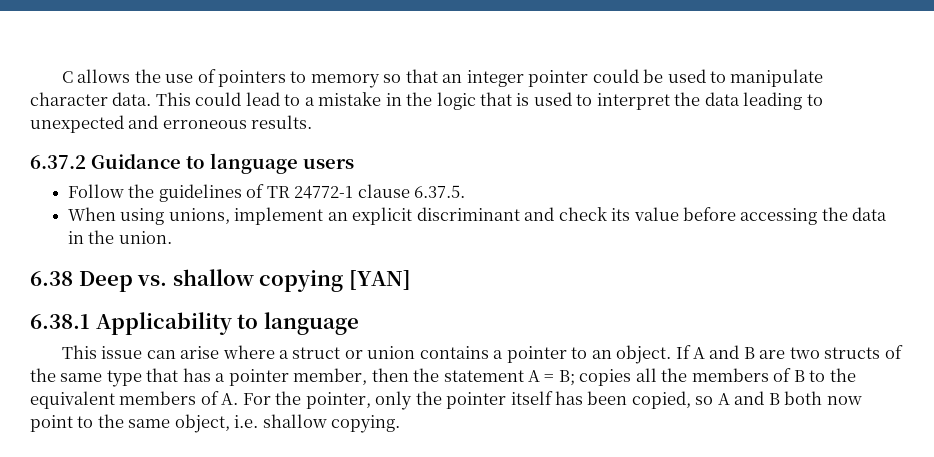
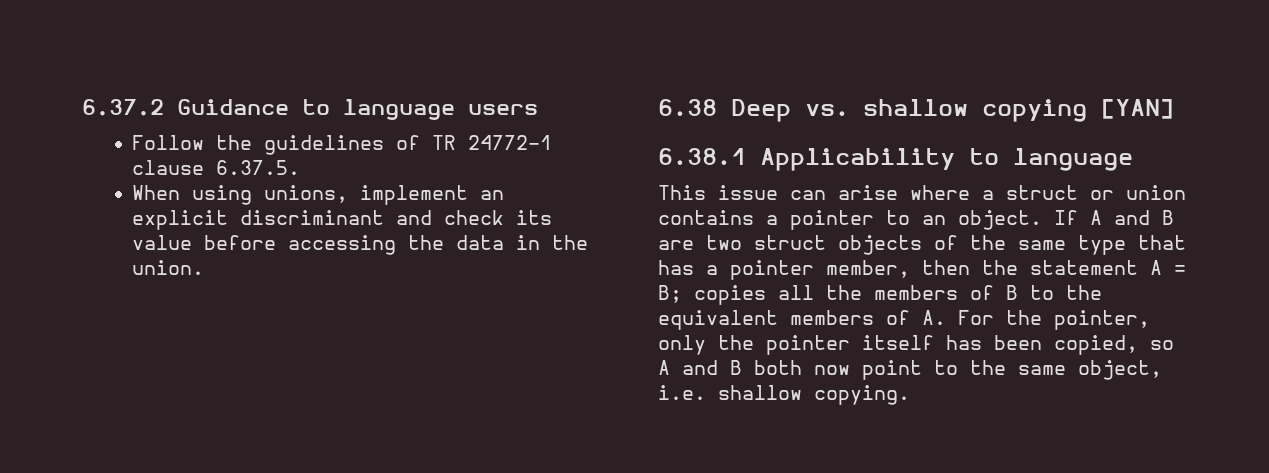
[61,69,824,88] [30,92,823,110] [30,115,313,133] C allows the use of pointers to memory so that an integer pointer could be used to manipulate character data. This could lead to a mistake in the logic that is used to interpret the data leading to unexpected and erroneous results. // -> (82, 107) none
[824,347,881,359] structs -> [754,235,922,255] struct objects

